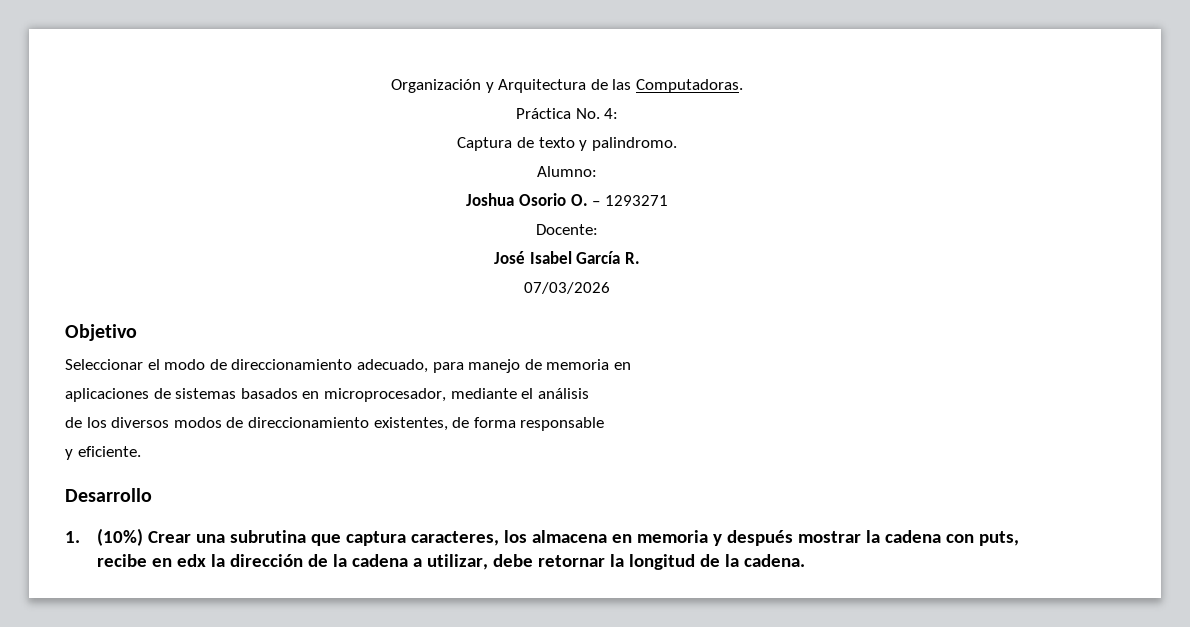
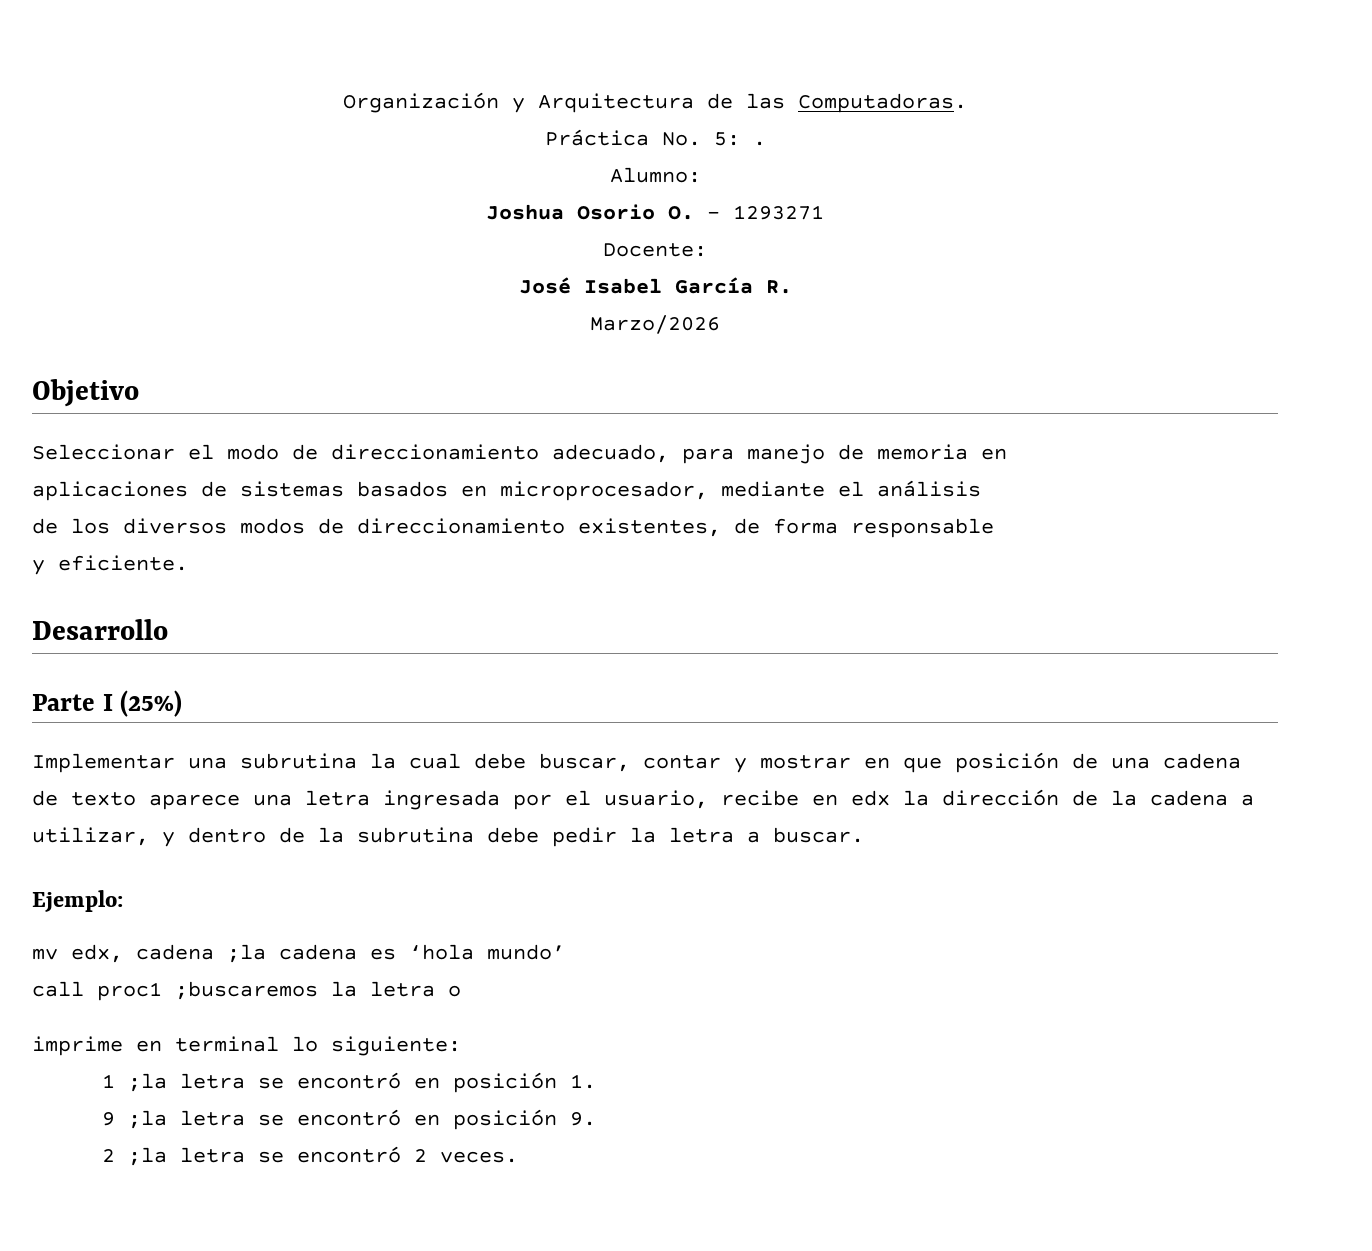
[604,108,619,119] [457,137,677,151] 4: // Captura de texto y palindromo. -> [713,132,766,146] 5: .
[524,282,610,294] 07/03/2026 -> [590,315,720,334] Marzo/2026
[65,528,1020,546] 1. (10%) Crear una subrutina que captura caracteres, los almacena en memoria y después mostrar la cadena con puts, -> [32,690,183,717] [32,752,1241,773] [32,790,708,810] Parte I (25%) // Implementar una subrutina la cual debe buscar, contar y mostrar en que posición de una cadena de texto aparece una letra ingresada por el usuario,
[493,554,806,570] debe retornar la longitud de la cadena. -> [162,827,864,847] [32,890,123,912] [32,944,565,963] [32,981,461,1001] [32,1036,461,1056] [101,1072,596,1093] [101,1109,596,1130] [101,1146,518,1166] y dentro de la subrutina debe pedir la letra a buscar. // Ejemplo: // mv edx, cadena ;la cadena es ‘hola mundo’ // call proc1 ;buscaremos la letra o // imprime en terminal lo siguiente: // 1 ;la letra se encontró en posición 1. // 9 ;la letra se encontró en posición 9. // 2 ;la letra se encontró 2 veces.

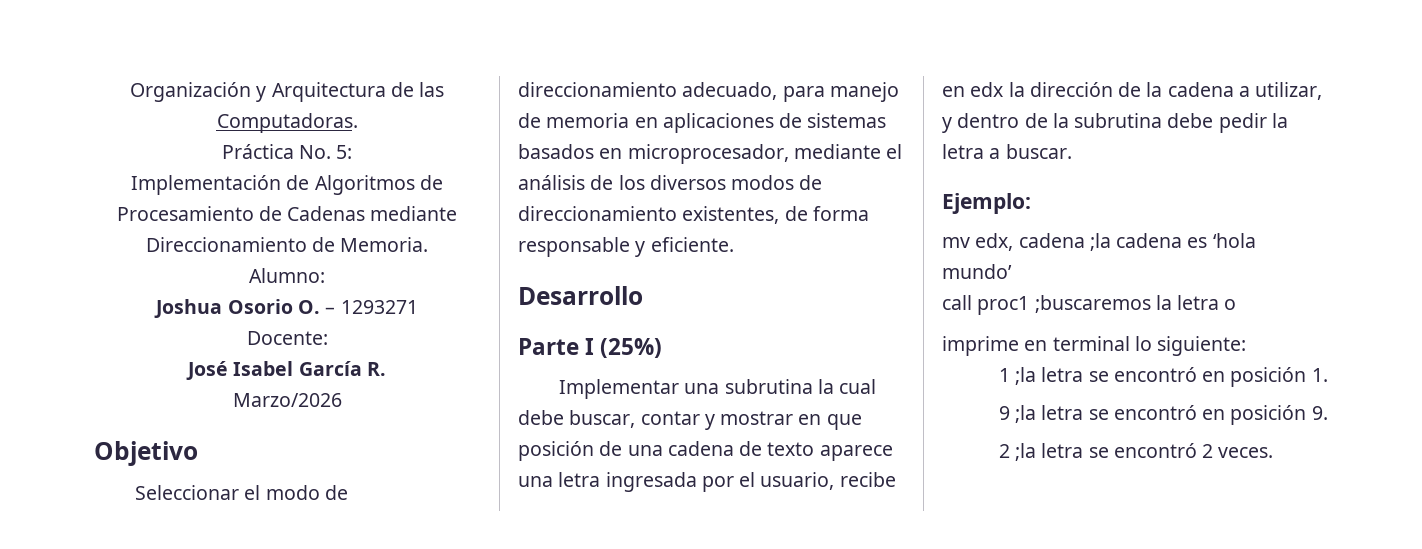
[752,141,766,146] . -> [131,175,443,195] [116,206,458,221] [145,237,429,252] // Implementación de Algoritmos de Procesamiento de Cadenas mediante Direccionamiento de Memoria.
(1007, 454) // -> (658, 122) none
(981, 488) // -> (585, 182) none
(994, 528) // -> (630, 247) none

